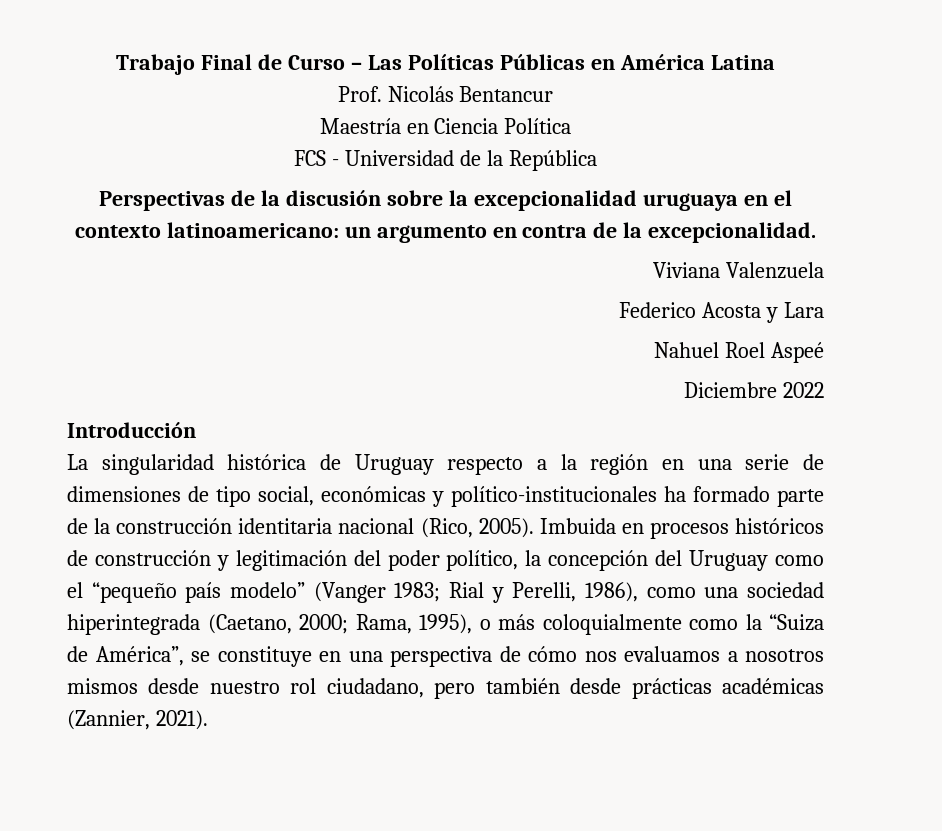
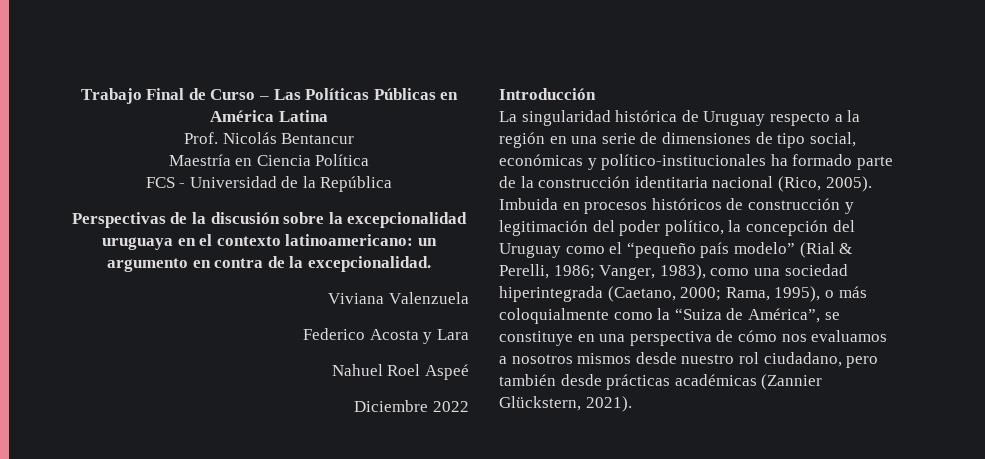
[313,582,638,603] (Vanger 1983; Rial y Perelli, 1986), -> [799,242,853,258] [499,264,706,280] (Rial & Perelli, 1986; Vanger, 1983),
[67,710,150,730] (Zannier, -> [761,374,823,390] [499,396,581,411] (Zannier Glückstern,

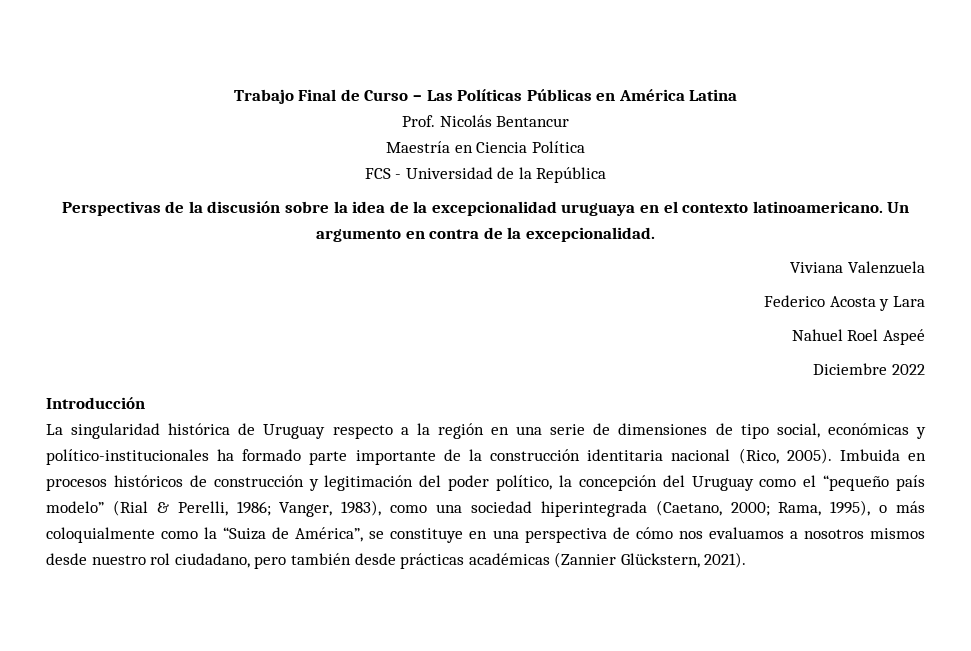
(343, 218) none -> [352,201,428,213] idea de la
[285,234,437,246] latinoamericano: un -> [752,201,910,213] latinoamericano. Un
(893, 163) none -> [355,450,436,465] importante

